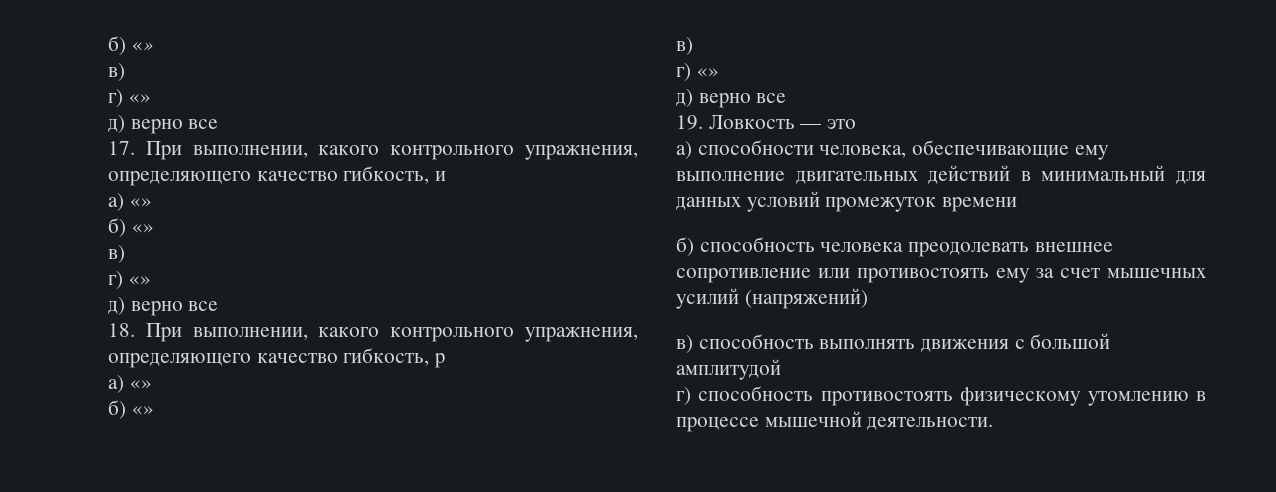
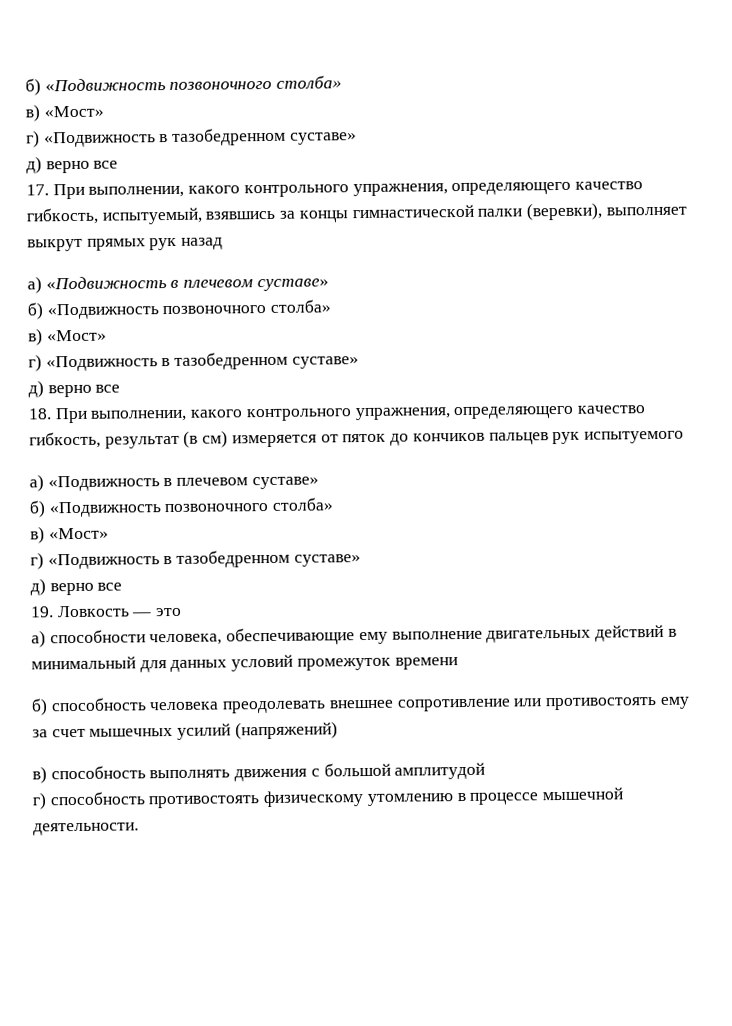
[108,36,154,55] [108,63,125,81] [108,89,151,107] б) «» // в) // г) «» -> [25,75,343,96] [25,104,104,122] [26,127,357,148] б) «Подвижность позвоночного столба» // в) «Мост» // г) «Подвижность в тазобедренном суставе»
[435,171,447,181] [108,193,152,211] [108,218,154,237] [108,245,125,263] [108,271,151,289] и // а) «» // б) «» // в) // г) «» -> [101,202,687,225] [27,237,224,252] [27,276,329,294] [27,299,332,320] [28,328,107,346] [28,351,359,372] испытуемый, взявшись за концы гимнастической палки (веревки), выполняет выкрут прямых рук назад // а) «Подвижность в плечевом суставе» // б) «Подвижность позвоночного столба» // в) «Мост» // г) «Подвижность в тазобедренном суставе»
[434,353,446,368] [108,375,152,393] [108,400,154,419] [676,37,693,55] [676,63,719,81] р // а) «» // б) «» // в) // г) «» -> [104,430,684,449] [29,474,319,492] [29,497,334,518] [30,526,109,544] [30,549,361,570] результат (в см) измеряется от пяток до кончиков пальцев рук испытуемого // а) «Подвижность в плечевом суставе» // б) «Подвижность позвоночного столба» // в) «Мост» // г) «Подвижность в тазобедренном суставе»

